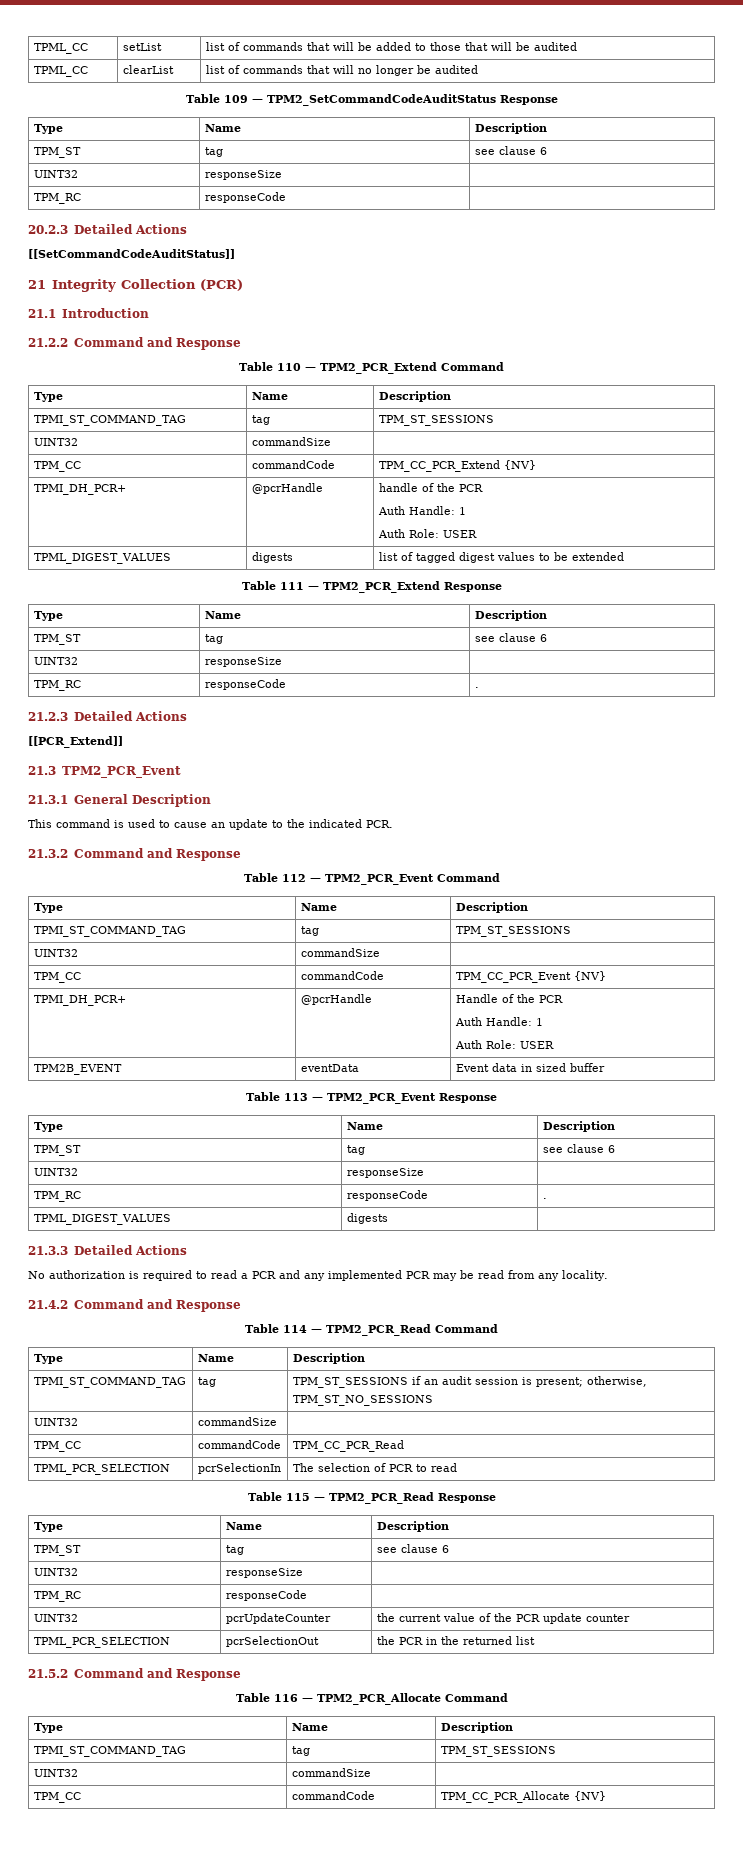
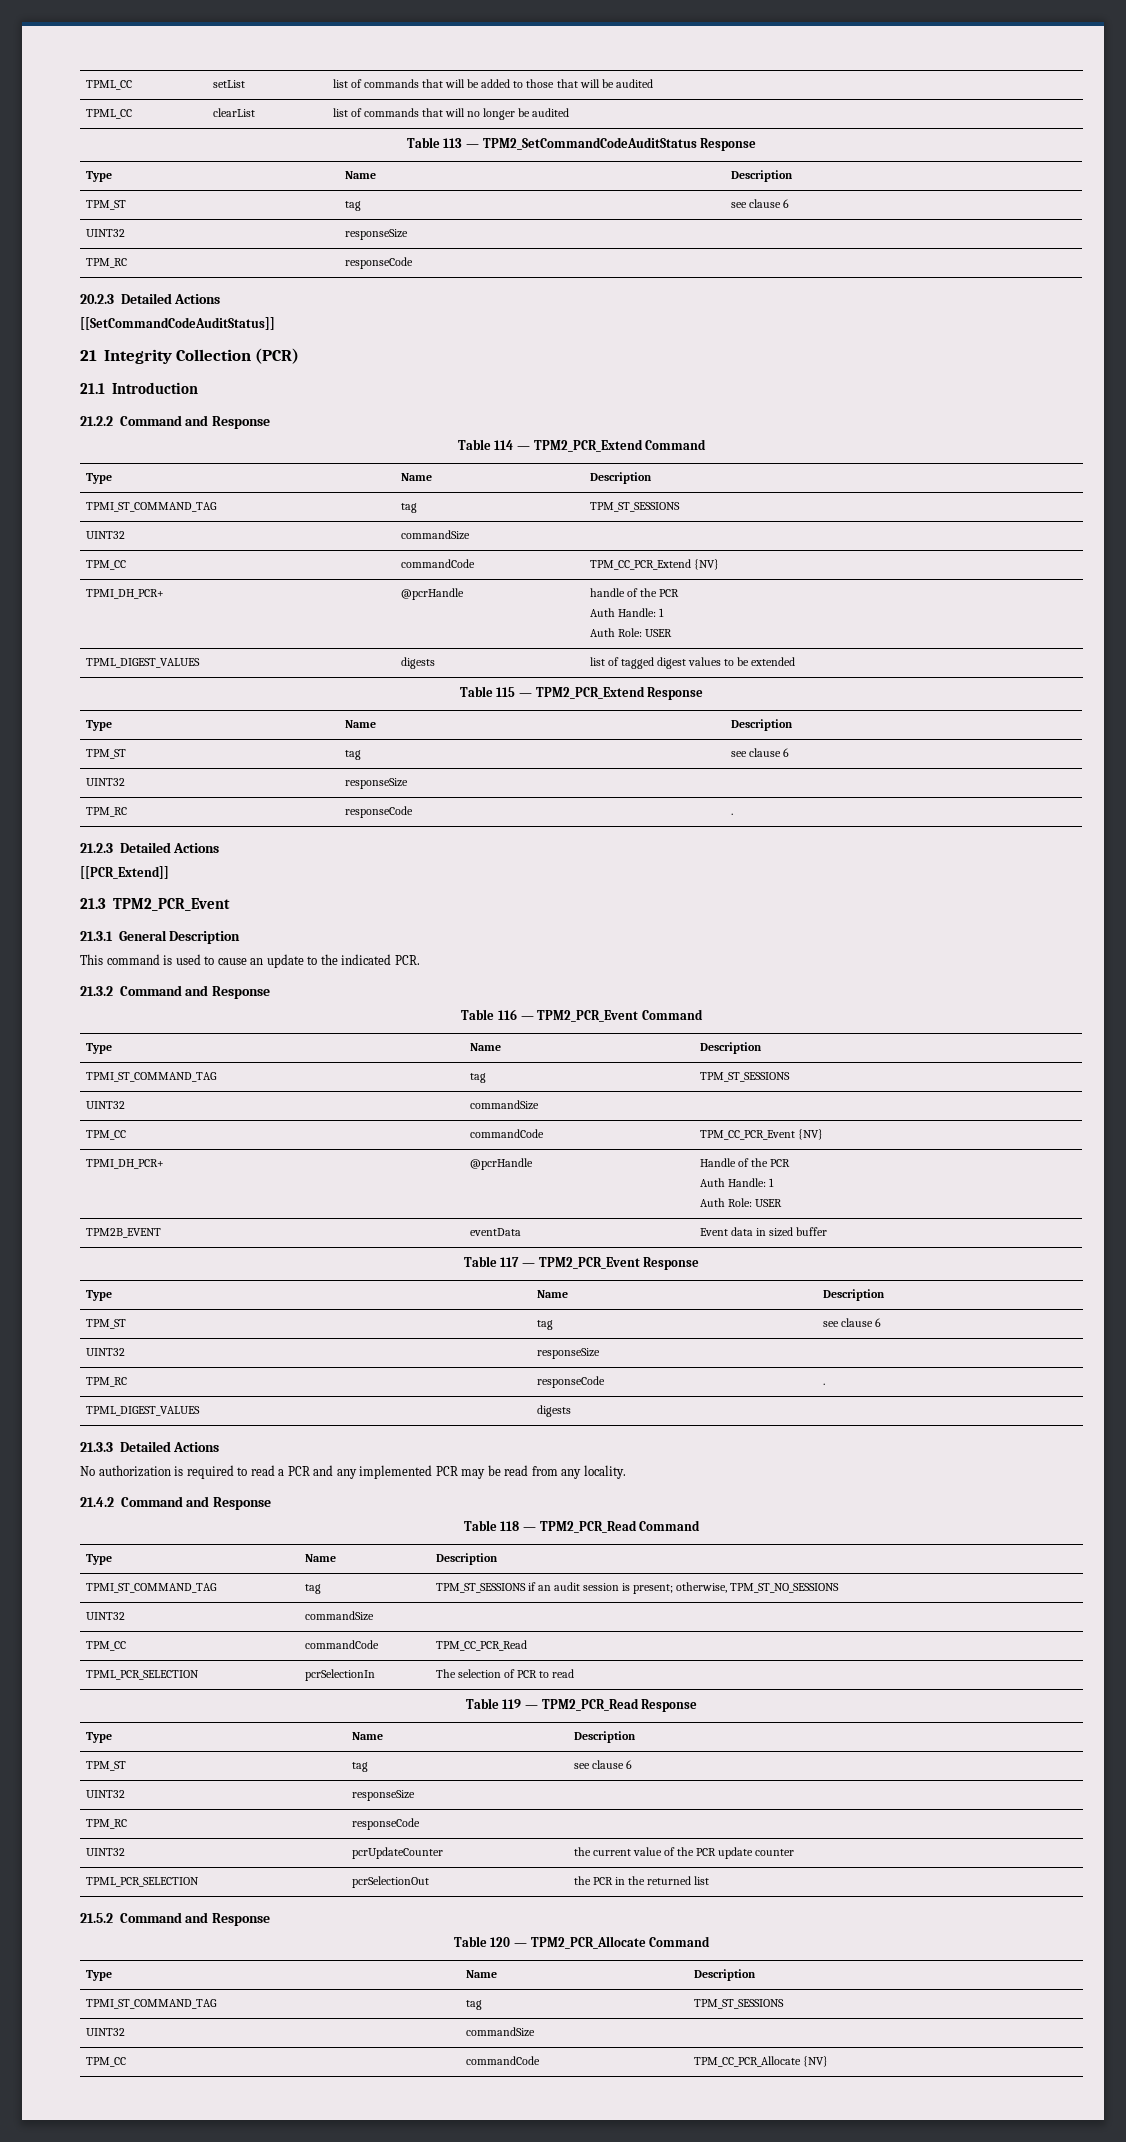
[223,95,248,103] 109 -> [443,138,463,148] 113
[277,363,301,371] 110 -> [494,440,514,450] 114
[279,582,304,590] 111 -> [496,687,516,697] 115
[281,874,306,882] 112 -> [497,1009,517,1020] 116
[284,1093,308,1101] 113 -> [500,1257,520,1267] 117
[283,1325,307,1333] 114 -> [500,1521,520,1531] 118
[285,1493,310,1501] 115 -> [502,1699,522,1709] 119
[273,1694,298,1702] 116 -> [490,1937,511,1947] 120

